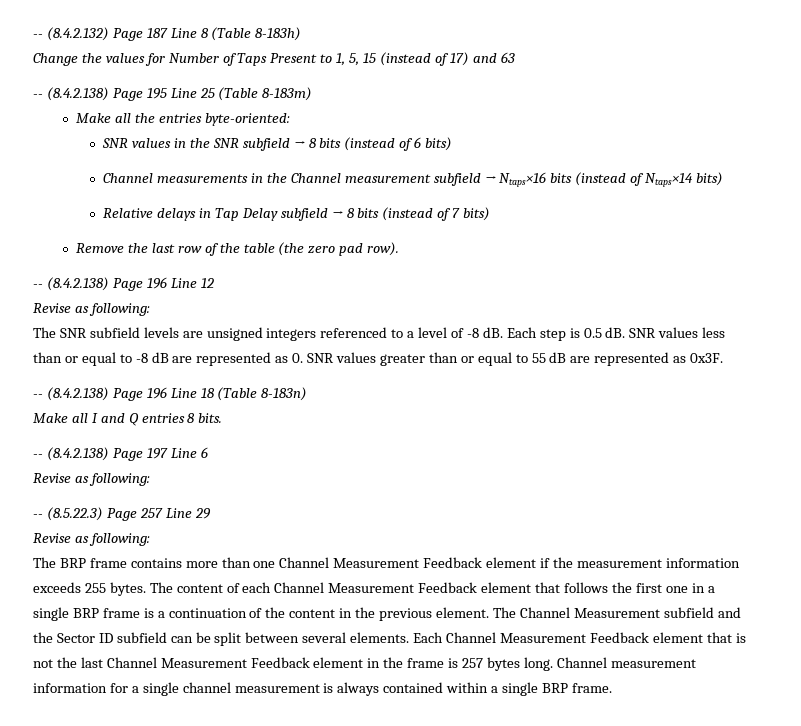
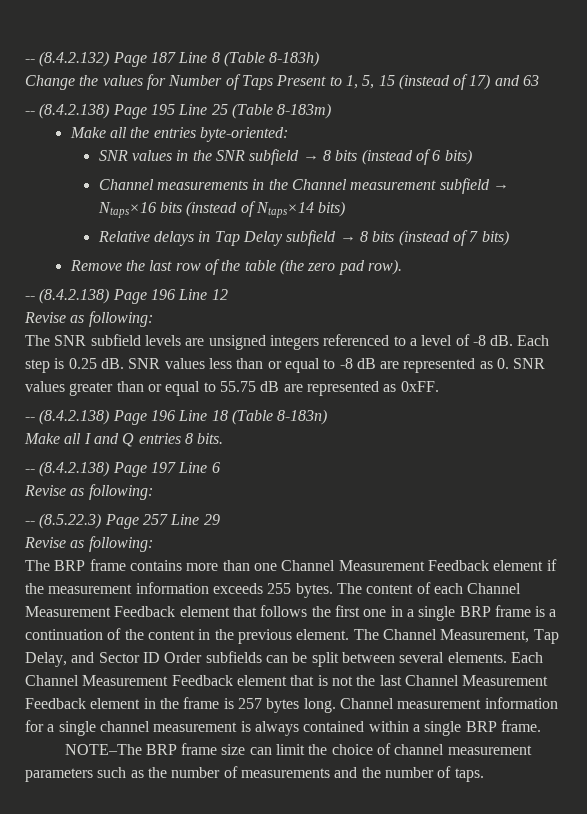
[583,328,602,338] 0.5 -> [68,358,97,369] 0.25
[531,352,724,366] 55 dB are represented as 0x3F. -> [219,381,439,396] 55.75 dB are represented as 0xFF.
[573,607,741,618] [33,632,167,643] Measurement subfield and the Sector ID subfield -> [440,629,559,644] [25,651,262,667] Measurement, Tap Delay, and Sector ID Order subfields
(612, 688) none -> [64,743,532,755] [25,766,484,782] // NOTE–The BRP frame size can limit the choice of channel measurement parameters such as the number of measurements and the number of taps.

